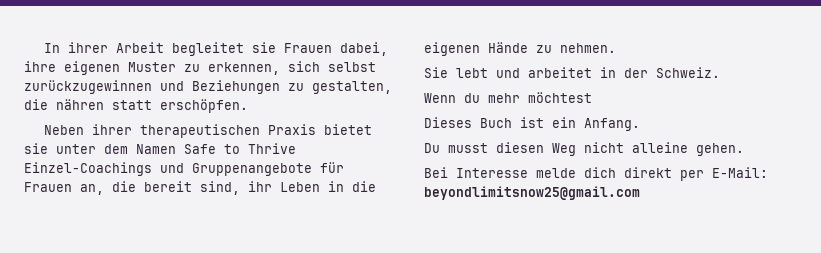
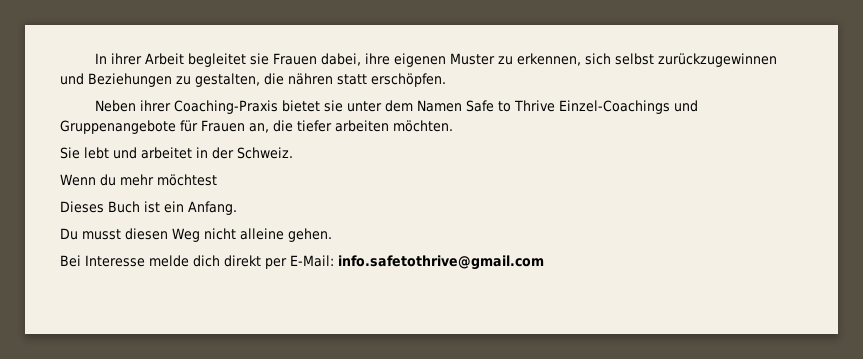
[139,124,316,138] therapeutischen Praxis -> [173,100,278,114] Coaching-Praxis
[144,181,376,195] [424,42,616,56] bereit sind, ihr Leben in die eigenen Hände zu nehmen. -> [296,120,453,132] tiefer arbeiten möchten.
[424,186,640,200] beyondlimitsnow25@gmail.com -> [338,255,544,270] info.safetothrive@gmail.com

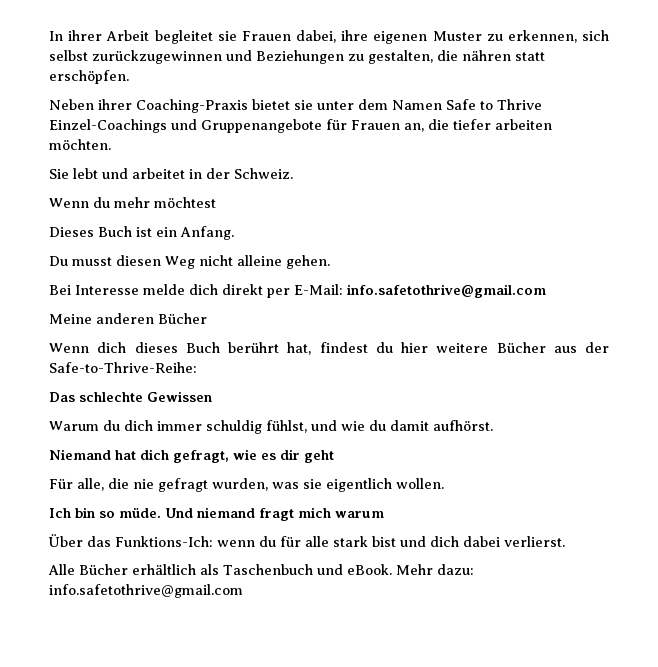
(544, 262) none -> [49,313,207,324] [49,342,609,355] [49,362,197,373] [49,391,212,402] [49,420,493,434] [49,449,334,463] [49,478,444,492] [49,507,384,521] [48,534,565,547] [48,564,474,575] [49,584,243,598] // Meine anderen Bücher // Wenn dich dieses Buch berührt hat, findest du hier weitere Bücher aus der Safe-to-Thrive-Reihe: // Das schlechte Gewissen // Warum du dich immer schuldig fühlst, und wie du damit aufhörst. // Niemand hat dich gefragt, wie es dir geht // Für alle, die nie gefragt wurden, was sie eigentlich wollen. // Ich bin so müde. Und niemand fragt mich warum // Über das Funktions-Ich: wenn du für alle stark bist und dich dabei verlierst. // Alle Bücher erhältlich als Taschenbuch und eBook. Mehr dazu: info.safetothrive@gmail.com

